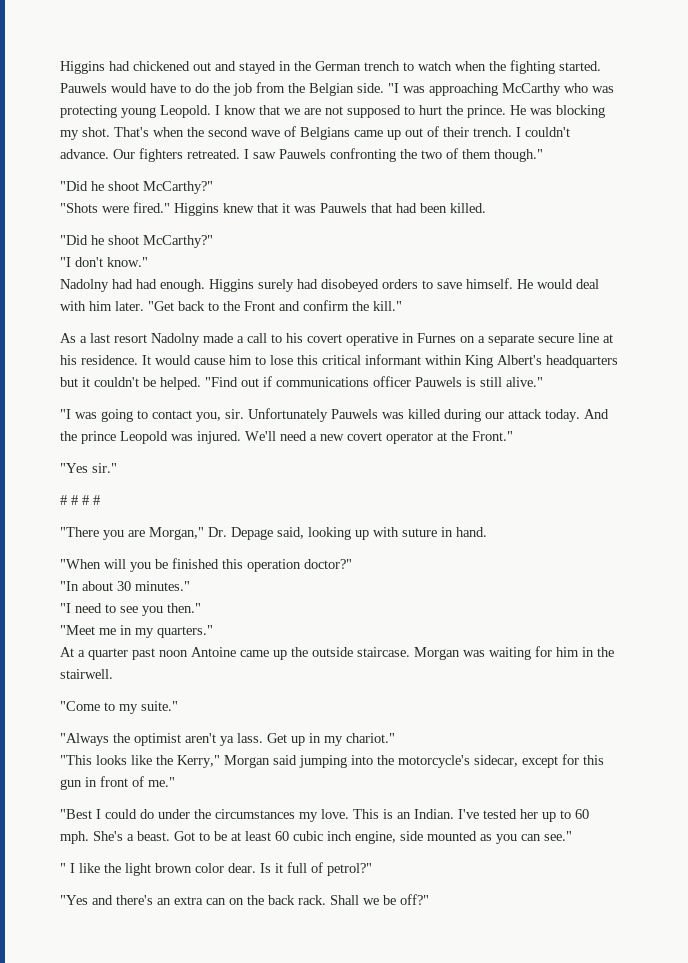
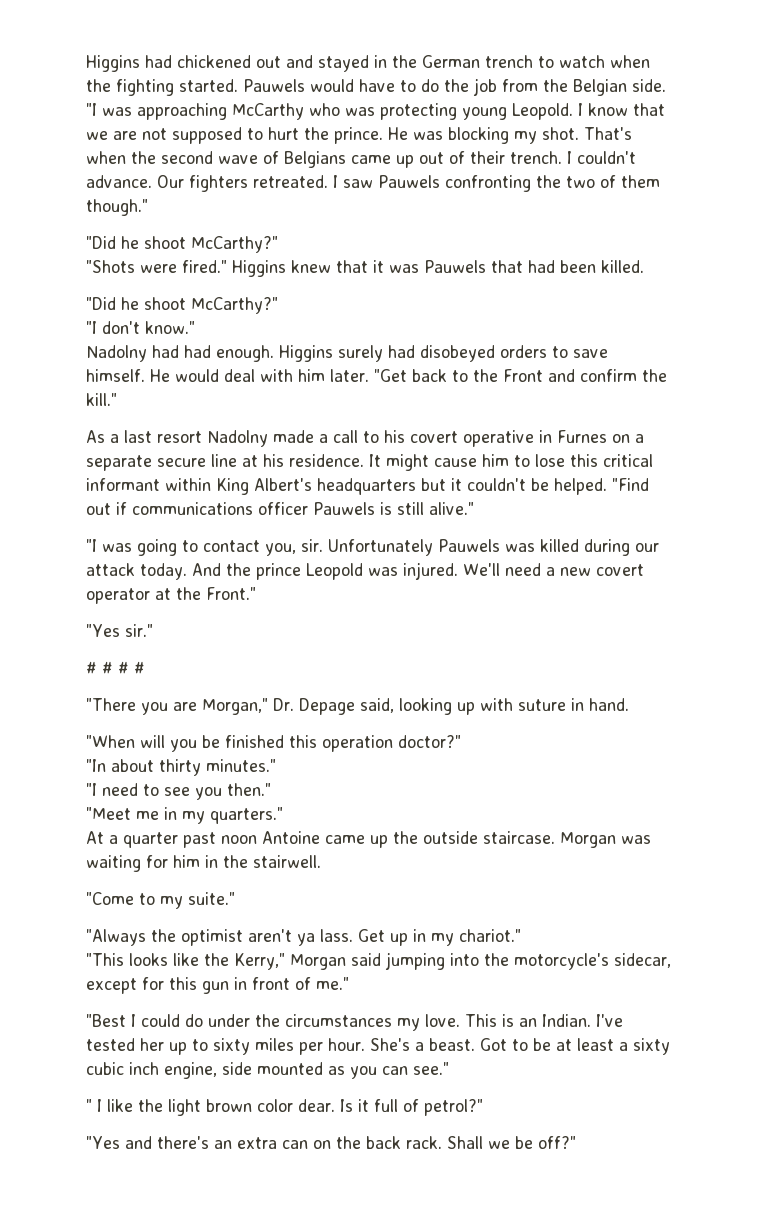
[155,355,191,365] would -> [386,454,429,471] might
[117,581,131,591] 30 -> [159,759,201,776] thirty
[575,809,589,819] [60,831,89,844] 60 mph. -> [213,1038,365,1055] sixty miles per hour.
[275,831,289,841] 60 -> [619,1038,670,1055] a sixty

